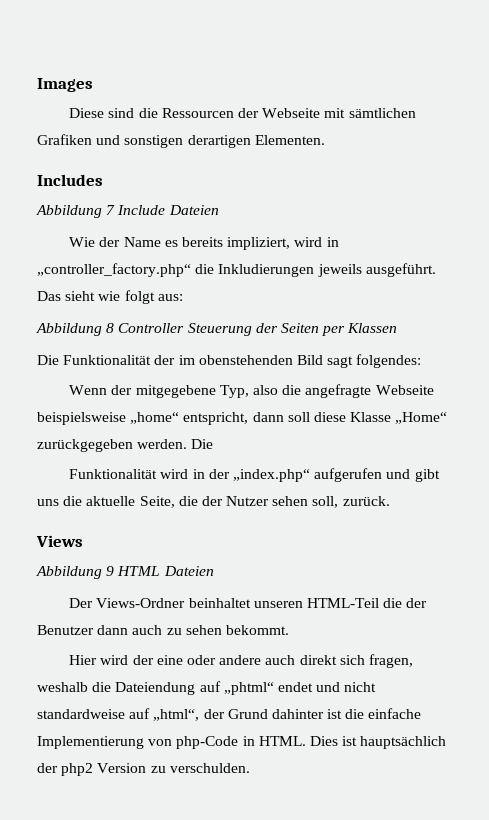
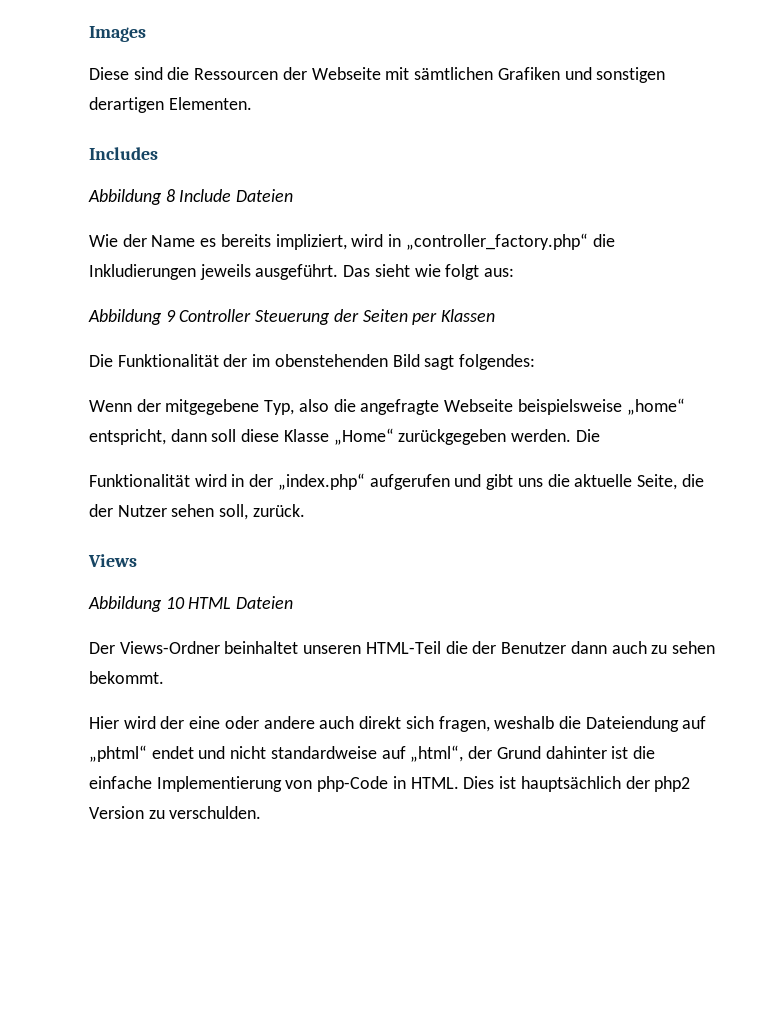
[106,205,116,215] 7 -> [165,189,175,202] 8
[106,323,115,333] 8 -> [165,310,176,322] 9
[106,566,115,576] 9 -> [165,597,185,609] 10

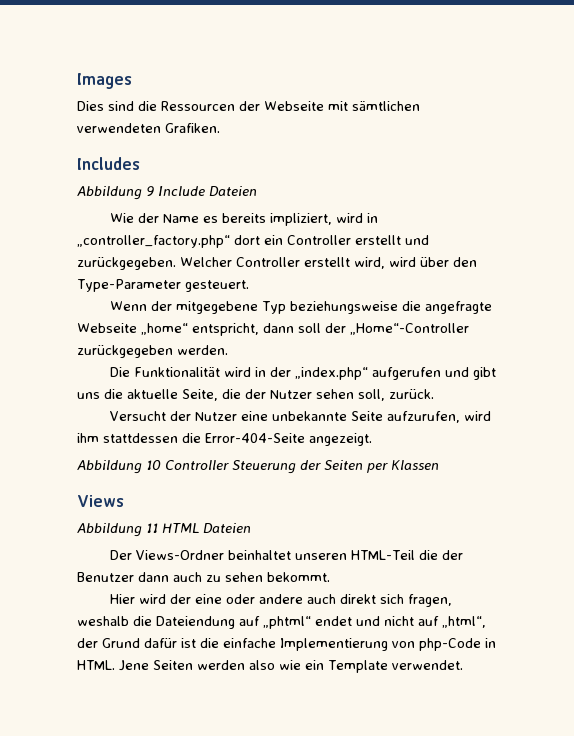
[89,67,129,80] Diese -> [77,101,104,111] Dies
[497,67,666,83] [89,97,252,113] Grafiken und sonstigen derartigen Elementen. -> [77,123,220,133] verwendeten Grafiken.
[165,189,175,202] 8 -> [146,186,154,196] 9
[592,234,615,247] [89,264,515,280] [88,309,496,325] [89,354,536,370] die Inkludierungen jeweils ausgeführt. Das sieht wie folgt aus: // Abbildung 9 Controller Steuerung der Seiten per Klassen // Die Funktionalität der im obenstehenden Bild sagt folgendes: -> [234,235,429,245] [77,257,477,270] [77,279,249,292] dort ein Controller erstellt und zurückgegeben. Welcher Controller erstellt wird, wird über den Type-Parameter gesteuert.
[264,399,329,415] Typ, also -> [262,301,399,314] Typ beziehungsweise
[517,399,622,415] beispielsweise -> (137, 328) none
[241,428,394,445] diese Klasse „Home“ -> [325,323,469,335] der „Home“-Controller
[575,429,600,442] Die // -> [110,367,131,377] // Die
(305, 510) none -> [110,411,492,423] [77,433,372,446] [77,460,439,474] // Versucht der Nutzer eine unbekannte Seite aufzurufen, wird ihm stattdessen die Error-404-Seite angezeigt. // Abbildung 10 Controller Steuerung der Seiten per Klassen
[165,597,185,609] 10 -> [146,523,158,533] 11
[270,746,377,759] standardweise -> (414, 621) none
[545,746,607,759] dahinter -> [144,638,177,648] dafür
[463,776,691,792] [89,806,262,819] Dies ist hauptsächlich der php2 Version zu verschulden. -> [119,660,463,673] Jene Seiten werden also wie ein Template verwendet.

